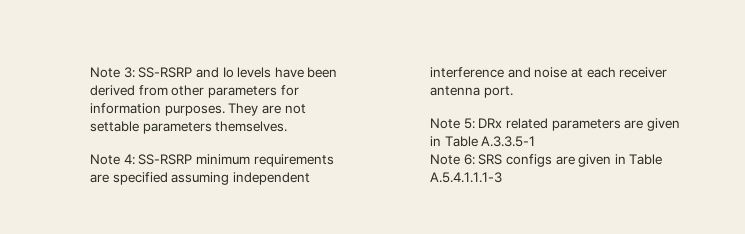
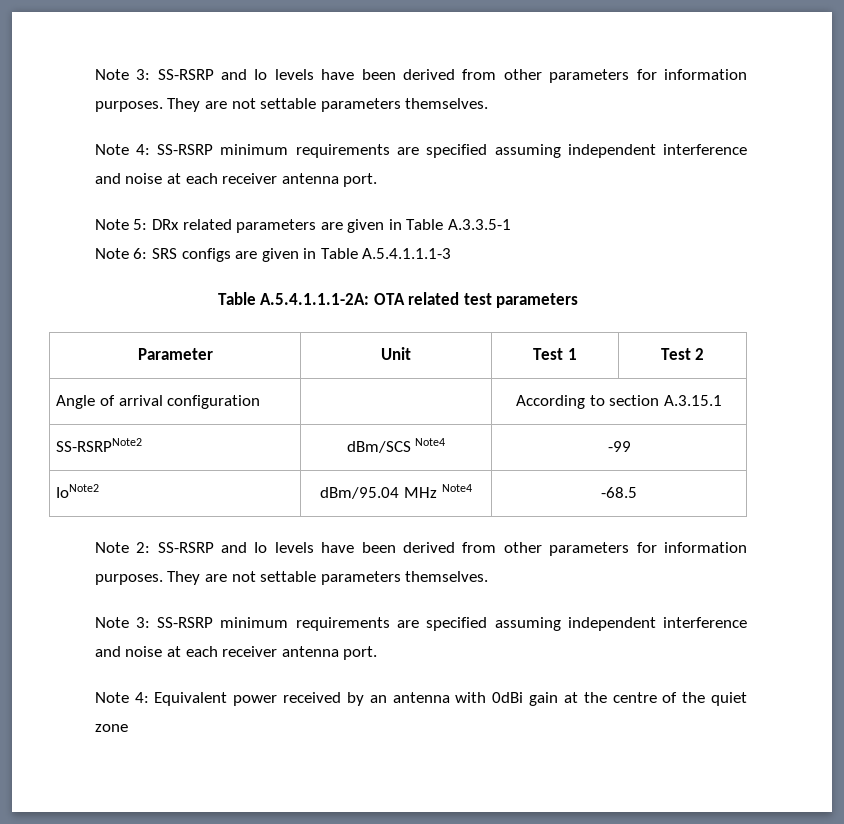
(502, 177) none -> [217,292,579,308] [137,348,213,360] [381,347,411,360] [533,348,577,360] [660,348,705,360] [56,395,261,409] [516,395,722,409] [56,438,143,452] [346,438,446,453] [607,441,631,452] [56,484,100,498] [320,484,472,499] [601,487,637,498] [94,542,747,556] [94,571,489,585] [94,617,747,631] [94,646,378,660] [94,692,747,706] [94,724,128,732] // Table A.5.4.1.1.1-2A: OTA related test parameters // Parameter | Unit | Test 1 | Test 2 // Angle of arrival configuration | | According to section A.3.15.1 // SS-RSRPNote2 | dBm/SCS Note4 | -99 // IoNote2 | dBm/95.04 MHz Note4 | -68.5 // Note 2: SS-RSRP and Io levels have been derived from other parameters for information purposes. They are not settable parameters themselves. // Note 3: SS-RSRP minimum requirements are specified assuming independent interference and noise at each receiver antenna port. // Note 4: Equivalent power received by an antenna with 0dBi gain at the centre of the quiet zone

